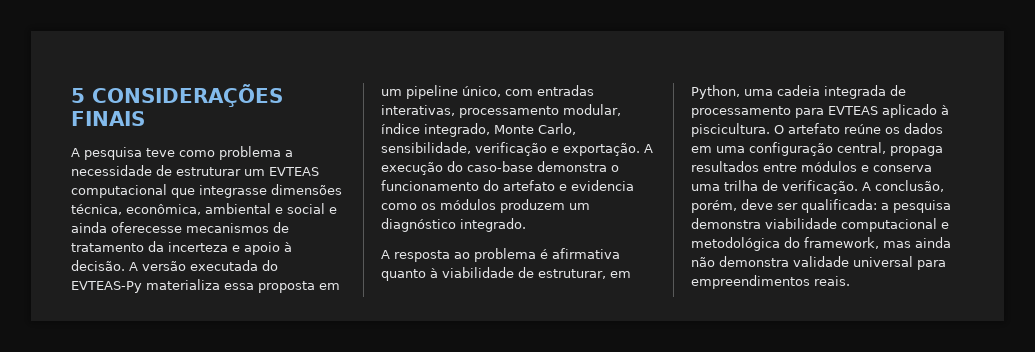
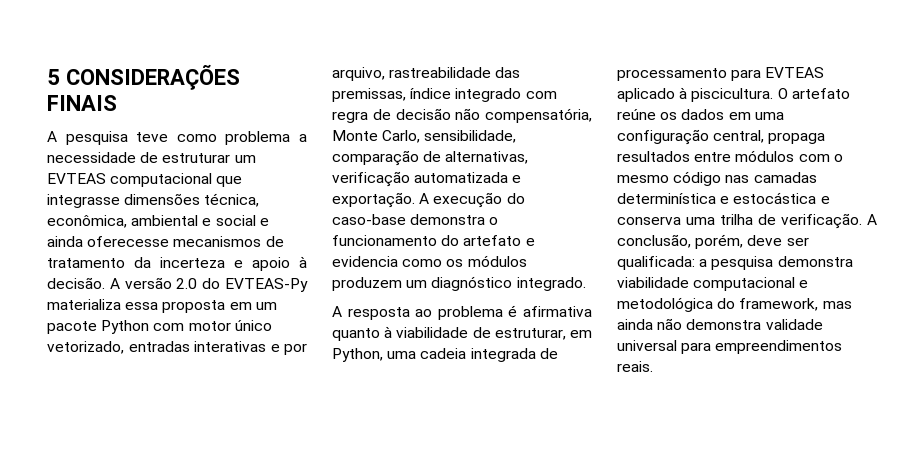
[190,260,258,271] executada -> [176,278,198,289] 2.0
[406,85,594,99] [381,104,621,118] [381,123,576,137] [381,142,547,156] pipeline único, com entradas interativas, processamento modular, índice integrado, Monte Carlo, sensibilidade, verificação -> [47,320,272,334] [47,341,307,355] [332,67,521,81] [332,88,557,102] [332,108,592,123] [332,130,517,143] [332,150,529,166] [332,171,509,187] pacote Python com motor único vetorizado, entradas interativas e por arquivo, rastreabilidade das premissas, índice integrado com regra de decisão não compensatória, Monte Carlo, sensibilidade, comparação de alternativas, verificação automatizada
(857, 166) none -> [798,154,843,162] [617,171,817,186] [617,192,817,204] com o mesmo código nas camadas determinística e estocástica

